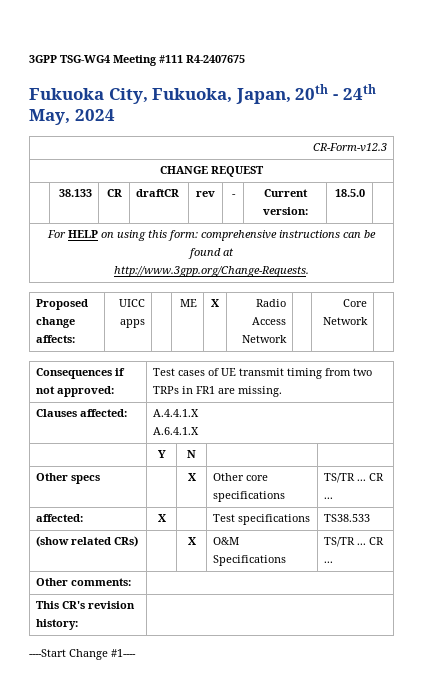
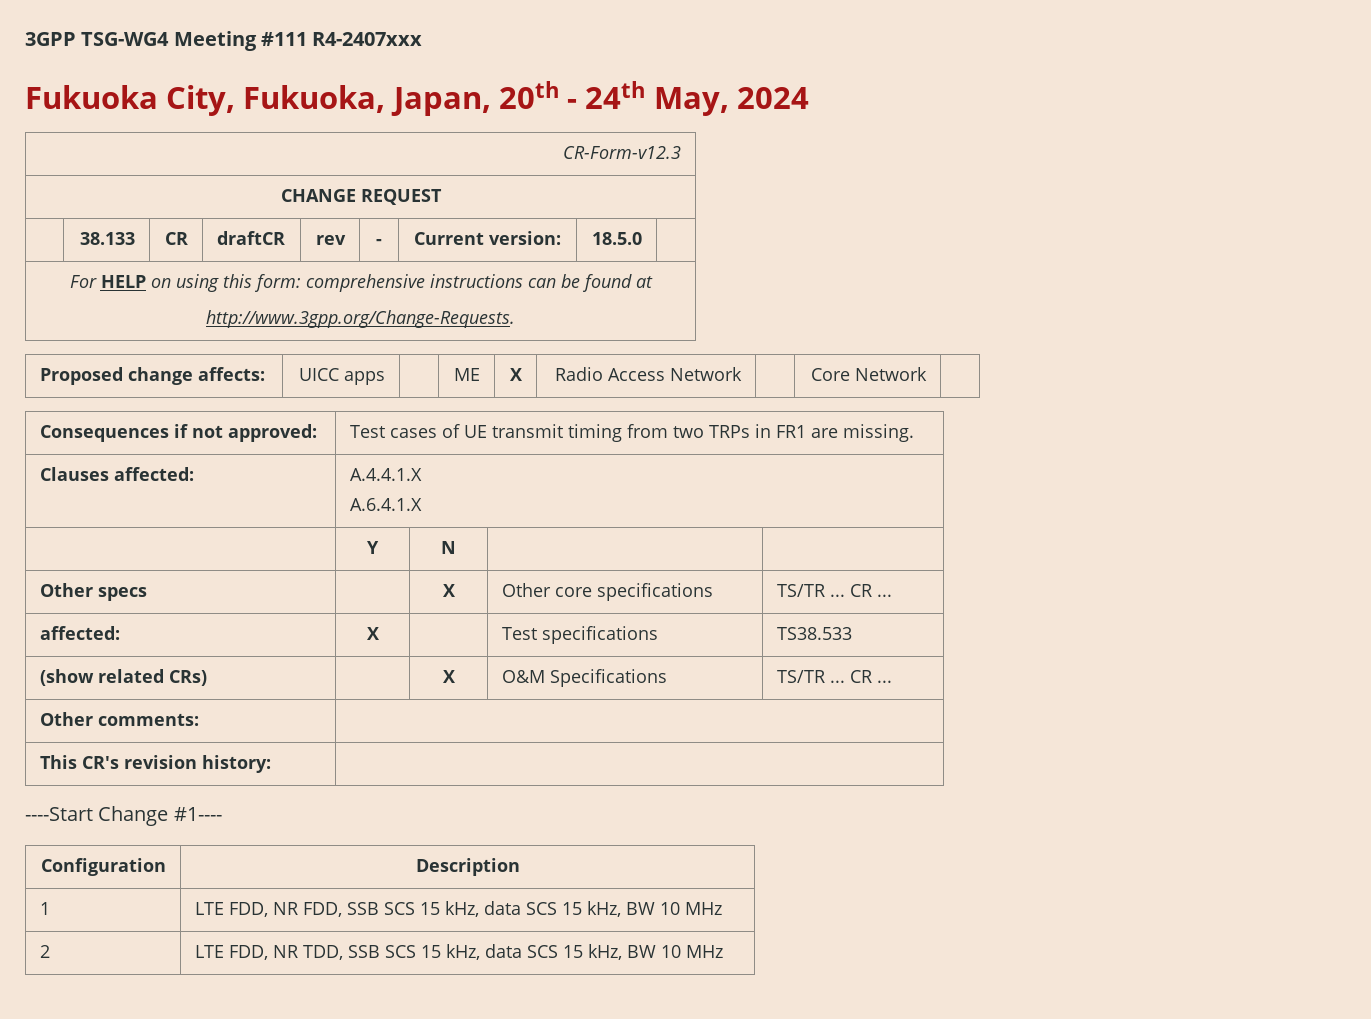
[186,55,245,63] R4-2407675 -> [312,32,423,46] R4-2407xxx
(136, 653) none -> [40,858,166,876] [415,858,520,876] [39,902,50,915] [194,901,722,917] [39,945,50,958] [194,944,723,960] // Configuration | Description // 1 | LTE FDD, NR FDD, SSB SCS 15 kHz, data SCS 15 kHz, BW 10 MHz // 2 | LTE FDD, NR TDD, SSB SCS 15 kHz, data SCS 15 kHz, BW 10 MHz

